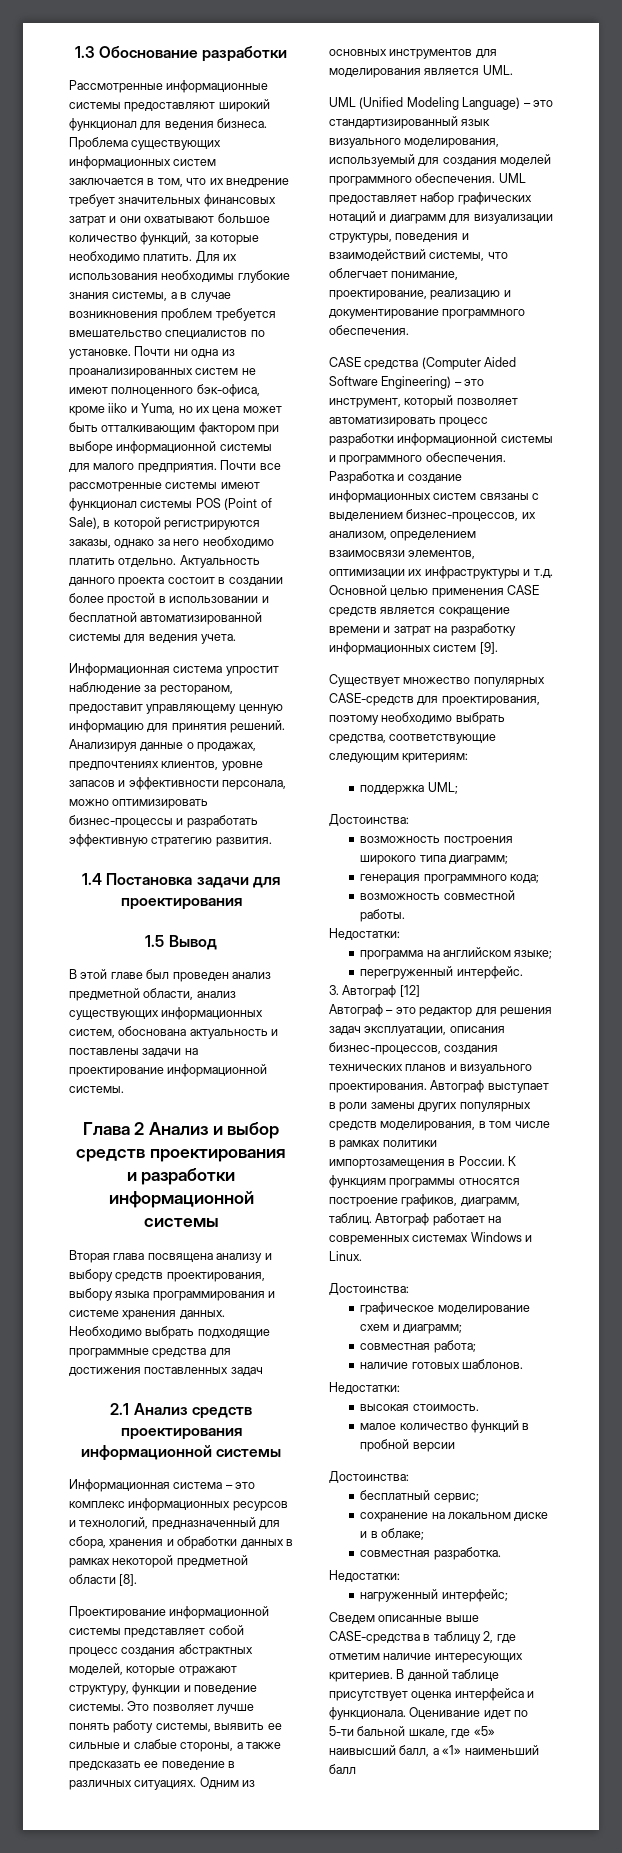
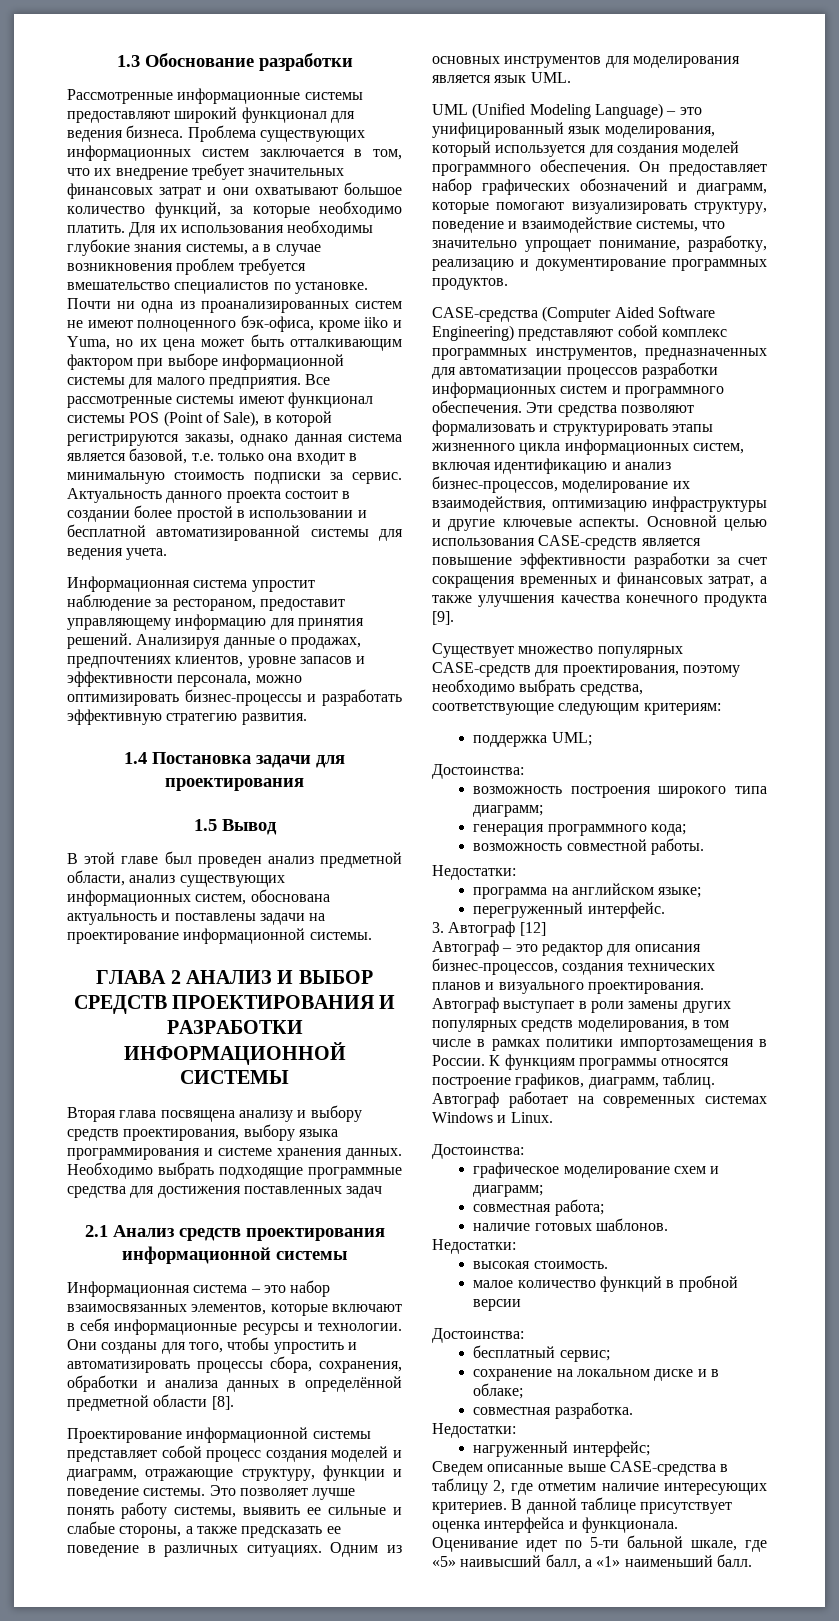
[220,460,281,470] Почти все -> [305,374,331,385] Все
[157,536,274,548] [69,558,177,567] за него необходимо платить отдельно. -> [294,434,402,446] [67,448,357,465] [67,472,402,484] данная система является базовой, т.е. только она входит в минимальную стоимость подписки за сервис.
[238,704,283,714] ценную -> (171, 624) none
[82,1122,280,1139] [76,1149,286,1162] [126,1168,236,1185] [108,1191,254,1208] [143,1218,219,1227] Глава 2 Анализ и выбор средств проектирования и разработки информационной системы -> [96,970,373,984] [73,995,396,1014] [166,1020,303,1034] [123,1042,346,1065] [180,1070,289,1084] ГЛАВА 2 АНАЛИЗ И ВЫБОР СРЕДСТВ ПРОЕКТИРОВАНИЯ И РАЗРАБОТКИ ИНФОРМАЦИОННОЙ СИСТЕМЫ
[69,1498,288,1511] [69,1517,281,1530] [69,1536,293,1549] [69,1555,174,1568] комплекс информационных ресурсов и технологий, предназначенный для сбора, хранения и обработки данных в рамках некоторой -> [290,1280,331,1297] [67,1304,402,1316] [67,1318,403,1335] [67,1337,357,1354] [67,1356,402,1373] [67,1375,402,1392] набор взаимосвязанных элементов, которые включают в себя информационные ресурсы и технологии. Они созданы для того, чтобы упростить и автоматизировать процессы сбора, сохранения, обработки и анализа данных в определённой
[178,1644,253,1657] [69,1663,237,1676] абстрактных моделей, которые отражают -> [331,1446,402,1462] [67,1469,234,1481] моделей и диаграмм, отражающие
(480, 71) none -> [494,75,527,83] язык
[329,116,491,129] [329,138,500,148] [329,154,415,167] стандартизированный язык визуального моделирования, используемый -> [432,122,715,138] [432,141,587,157] унифицированный язык моделирования, который используется
[498,173,526,183] UML -> [639,161,660,172] Он
[329,211,553,224] [329,233,469,243] [329,249,508,261] [329,268,459,280] [329,290,511,300] [329,309,526,319] [329,325,409,335] [329,357,517,370] [329,376,485,389] [329,395,518,408] [329,417,489,427] [329,433,553,446] [329,452,506,465] [329,471,462,484] [329,490,540,503] [329,509,536,522] [329,531,477,541] [329,550,476,559] [329,566,553,579] [329,585,540,598] [329,607,510,617] [329,623,516,636] [329,642,477,655] нотаций и диаграмм для визуализации структуры, поведения и взаимодействий системы, что облегчает понимание, проектирование, реализацию и документирование программного обеспечения. // CASE средства (Computer Aided Software Engineering) – это инструмент, который позволяет автоматизировать процесс разработки информационной системы и программного обеспечения. Разработка и создание информационных систем связаны с выделением бизнес-процессов, их анализом, определением взаимосвязи элементов, оптимизации их инфраструктуры и т.д. Основной целью применения CASE средств является сокращение времени и затрат на разработку информационных систем -> [580,178,767,195] [432,202,767,214] [432,217,726,233] [432,235,767,252] [432,259,767,271] [432,278,508,290] [432,306,715,322] [432,324,727,341] [432,348,767,360] [432,362,718,379] [432,382,724,398] [432,400,694,417] [432,420,713,436] [431,439,744,455] [432,458,671,474] [432,476,690,493] [432,496,767,512] [432,515,767,531] [432,535,701,550] [432,552,767,569] [432,572,767,588] [432,595,767,607] обозначений и диаграмм, которые помогают визуализировать структуру, поведение и взаимодействие системы, что значительно упрощает понимание, разработку, реализацию и документирование программных продуктов. // CASE-средства (Computer Aided Software Engineering) представляют собой комплекс программных инструментов, предназначенных для автоматизации процессов разработки информационных систем и программного обеспечения. Эти средства позволяют формализовать и структурировать этапы жизненного цикла информационных систем, включая идентификацию и анализ бизнес-процессов, моделирование их взаимодействия, оптимизацию инфраструктуры и другие ключевые аспекты. Основной целью использования CASE-средств является повышение эффективности разработки за счет сокращения временных и финансовых затрат, а также улучшения качества конечного продукта
[499,1007,552,1017] [329,1026,447,1036] решения задач эксплуатации, -> (632, 950) none
[329,1764,356,1774] балл -> [716,1554,752,1567] балл.

